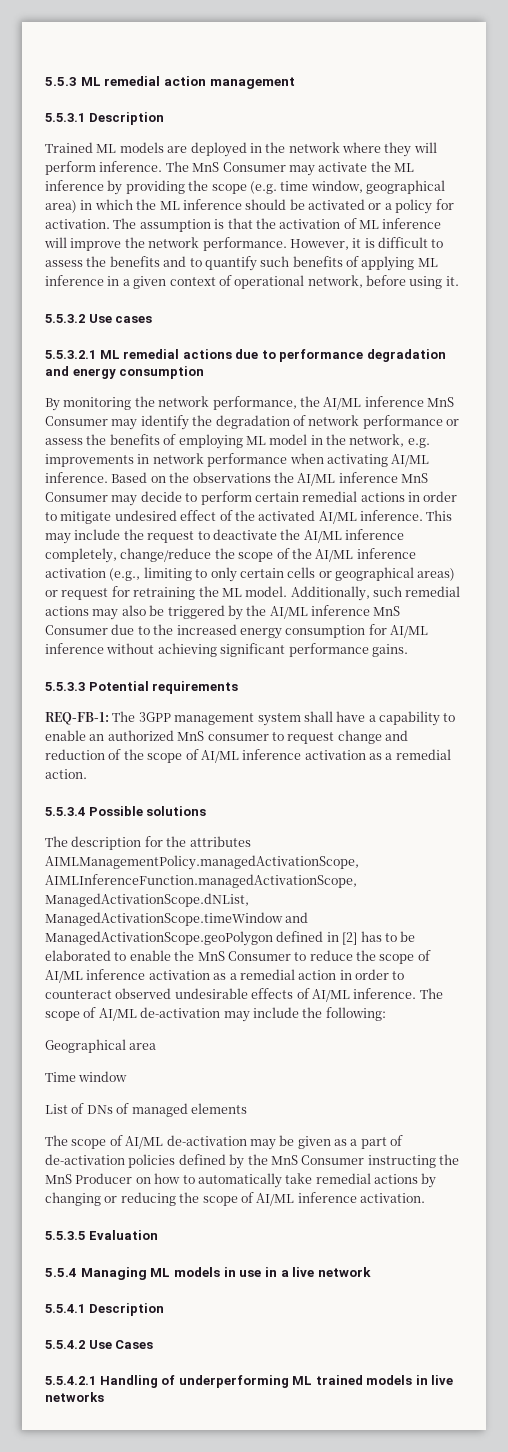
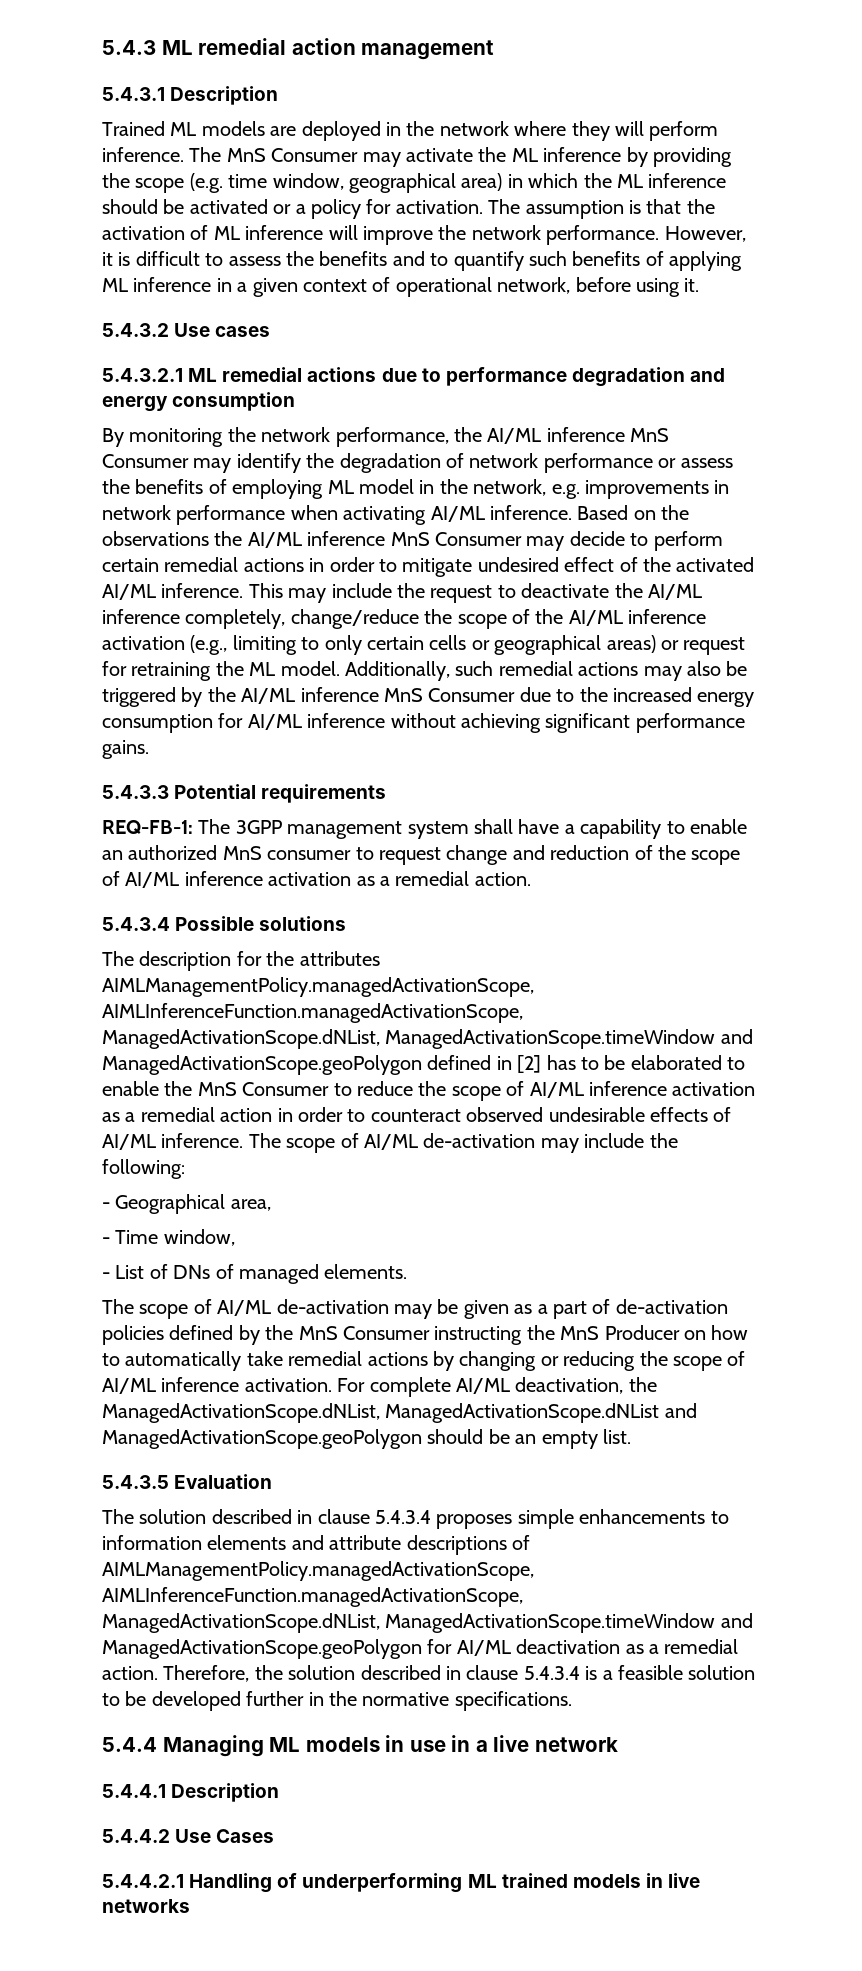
[45,77,77,86] 5.5.3 -> [102,40,156,55] 5.4.3
[45,113,85,122] 5.5.3.1 -> [102,87,165,101] 5.4.3.1
[45,314,85,323] 5.5.3.2 -> [102,323,169,337] 5.4.3.2
[45,350,96,359] 5.5.3.2.1 -> [102,368,183,382] 5.4.3.2.1
[45,682,85,691] 5.5.3.3 -> [102,785,169,799] 5.4.3.3
[45,807,85,816] 5.5.3.4 -> [102,917,170,931] 5.4.3.4
[45,1039,157,1053] [45,1071,128,1082] Geographical area // Time window // -> [102,1194,271,1214] [102,1229,235,1246] [102,1272,110,1279] - Geographical area, // - Time window, // -
[190,1103,247,1114] elements -> [324,1264,408,1279] elements.
[45,1230,158,1240] [45,1268,77,1277] // 5.5.3.5 Evaluation // 5.5.4 -> [337,1377,657,1397] [102,1403,697,1423] [102,1429,631,1449] [102,1474,273,1489] [102,1509,729,1529] [102,1535,530,1555] [102,1561,534,1581] [102,1587,523,1607] [102,1613,753,1633] [102,1639,739,1659] [102,1665,756,1682] [102,1691,572,1711] [102,1737,157,1752] For complete AI/ML deactivation, the ManagedActivationScope.dNList, ManagedActivationScope.dNList and ManagedActivationScope.geoPolygon should be an empty list. // 5.4.3.5 Evaluation // The solution described in clause 5.4.3.4 proposes simple enhancements to information elements and attribute descriptions of AIMLManagementPolicy.managedActivationScope, AIMLInferenceFunction.managedActivationScope, ManagedActivationScope.dNList, ManagedActivationScope.timeWindow and ManagedActivationScope.geoPolygon for AI/ML deactivation as a remedial action. Therefore, the solution described in clause 5.4.3.4 is a feasible solution to be developed further in the normative specifications. // 5.4.4
[45,1303,164,1316] [45,1340,85,1349] 5.5.4.1 Description // 5.5.4.2 -> [102,1783,280,1802] [102,1829,170,1843] 5.4.4.1 Description // 5.4.4.2
[45,1376,96,1385] 5.5.4.2.1 -> [102,1874,184,1888] 5.4.4.2.1

